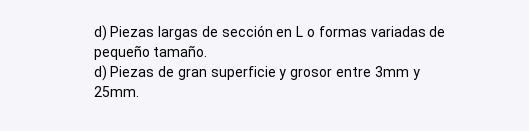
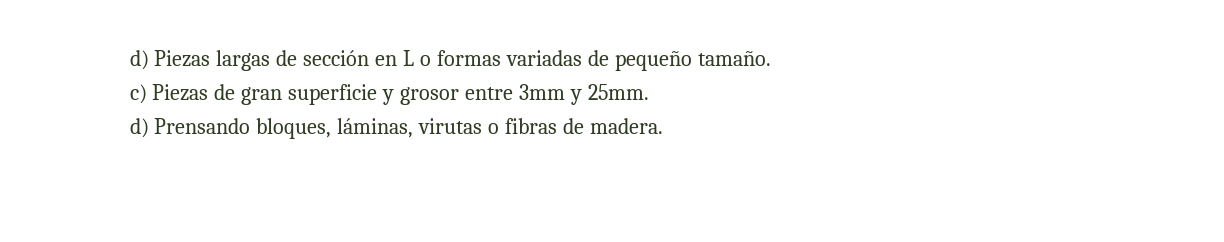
[93,65,107,81] d) -> [129,84,147,104] c)
(139, 91) none -> [129,118,664,139] // d) Prensando bloques, láminas, virutas o fibras de madera.

